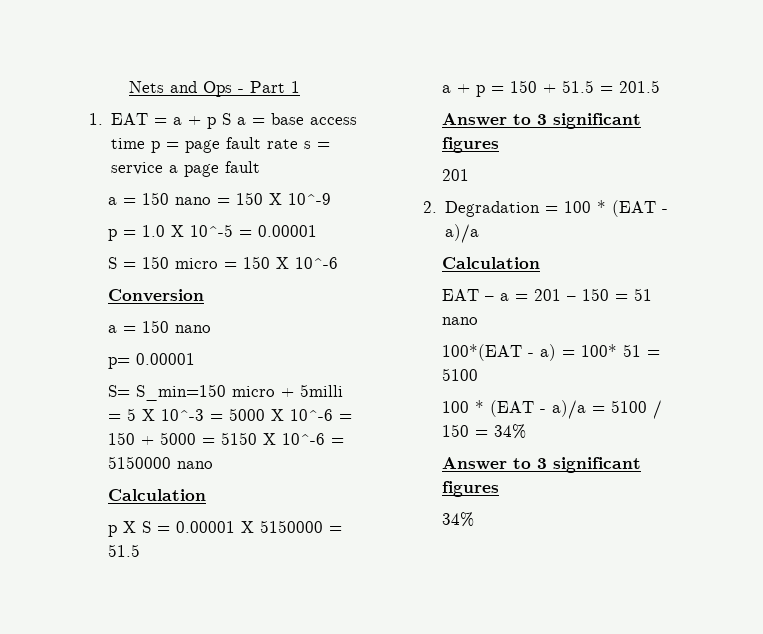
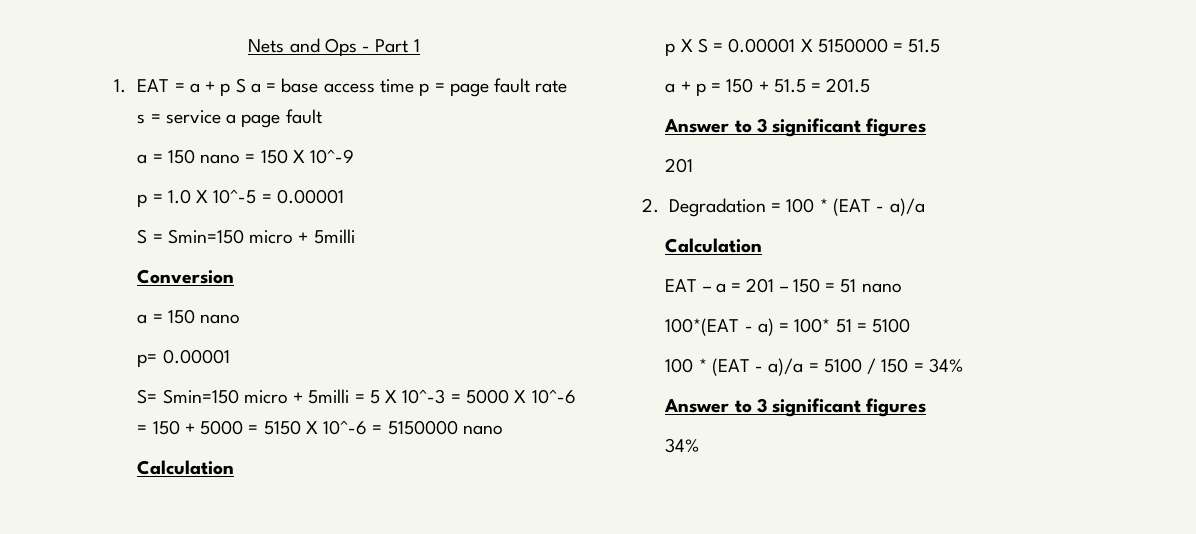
[142,256,339,269] 150 micro = 150 X 10^-6 -> [167,229,355,244] Smin=150 micro + 5milli
[136,384,227,401] S_min=150 -> [162,389,239,404] Smin=150

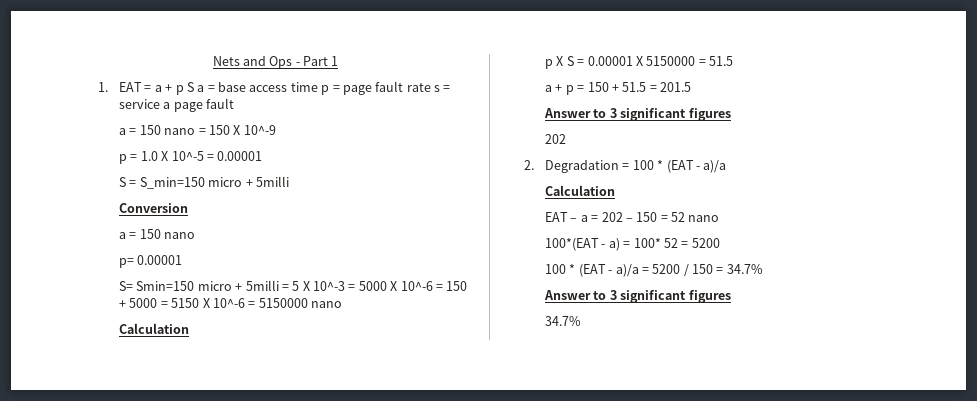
[167,229,244,244] Smin=150 -> [139,177,205,189] S_min=150
[665,158,694,173] 201 -> [545,134,567,144] 202
[746,278,775,293] 201 -> [601,212,623,222] 202
[840,279,857,293] 51 -> [671,212,686,222] 52
[835,318,911,333] 51 = 5100 -> [663,238,720,248] 52 = 5200
[823,358,862,373] 5100 -> [652,264,681,274] 5200
[928,358,963,373] [664,398,927,417] [665,438,700,453] 34% // Answer to 3 significant figures // 34% -> [726,264,763,274] [544,290,731,303] [545,316,582,326] 34.7% // Answer to 3 significant figures // 34.7%

